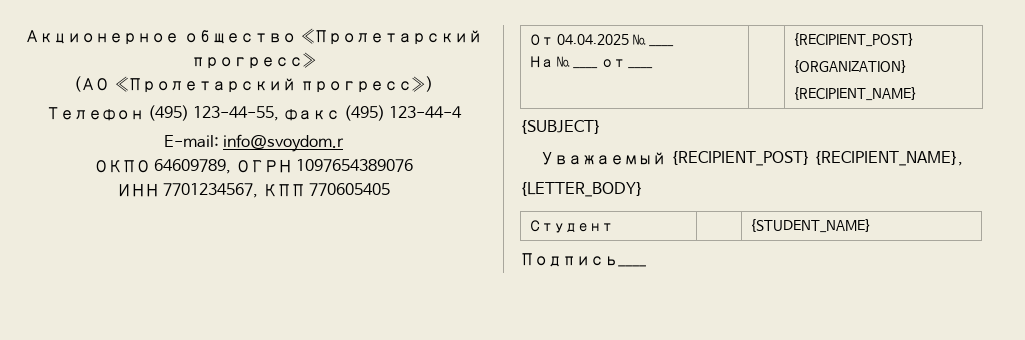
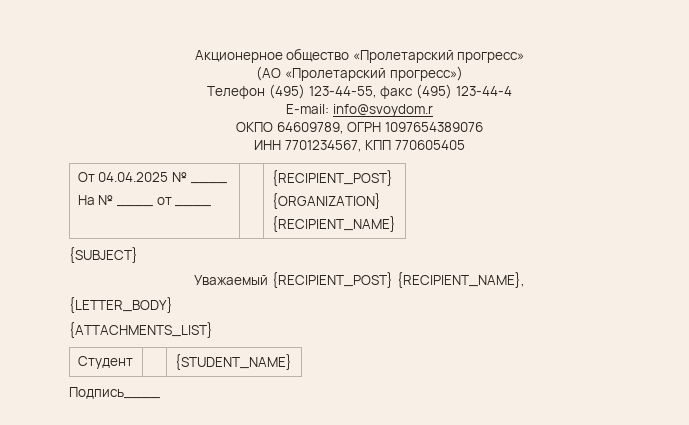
(643, 189) none -> [69,322,213,338] // {ATTACHMENTS_LIST}

